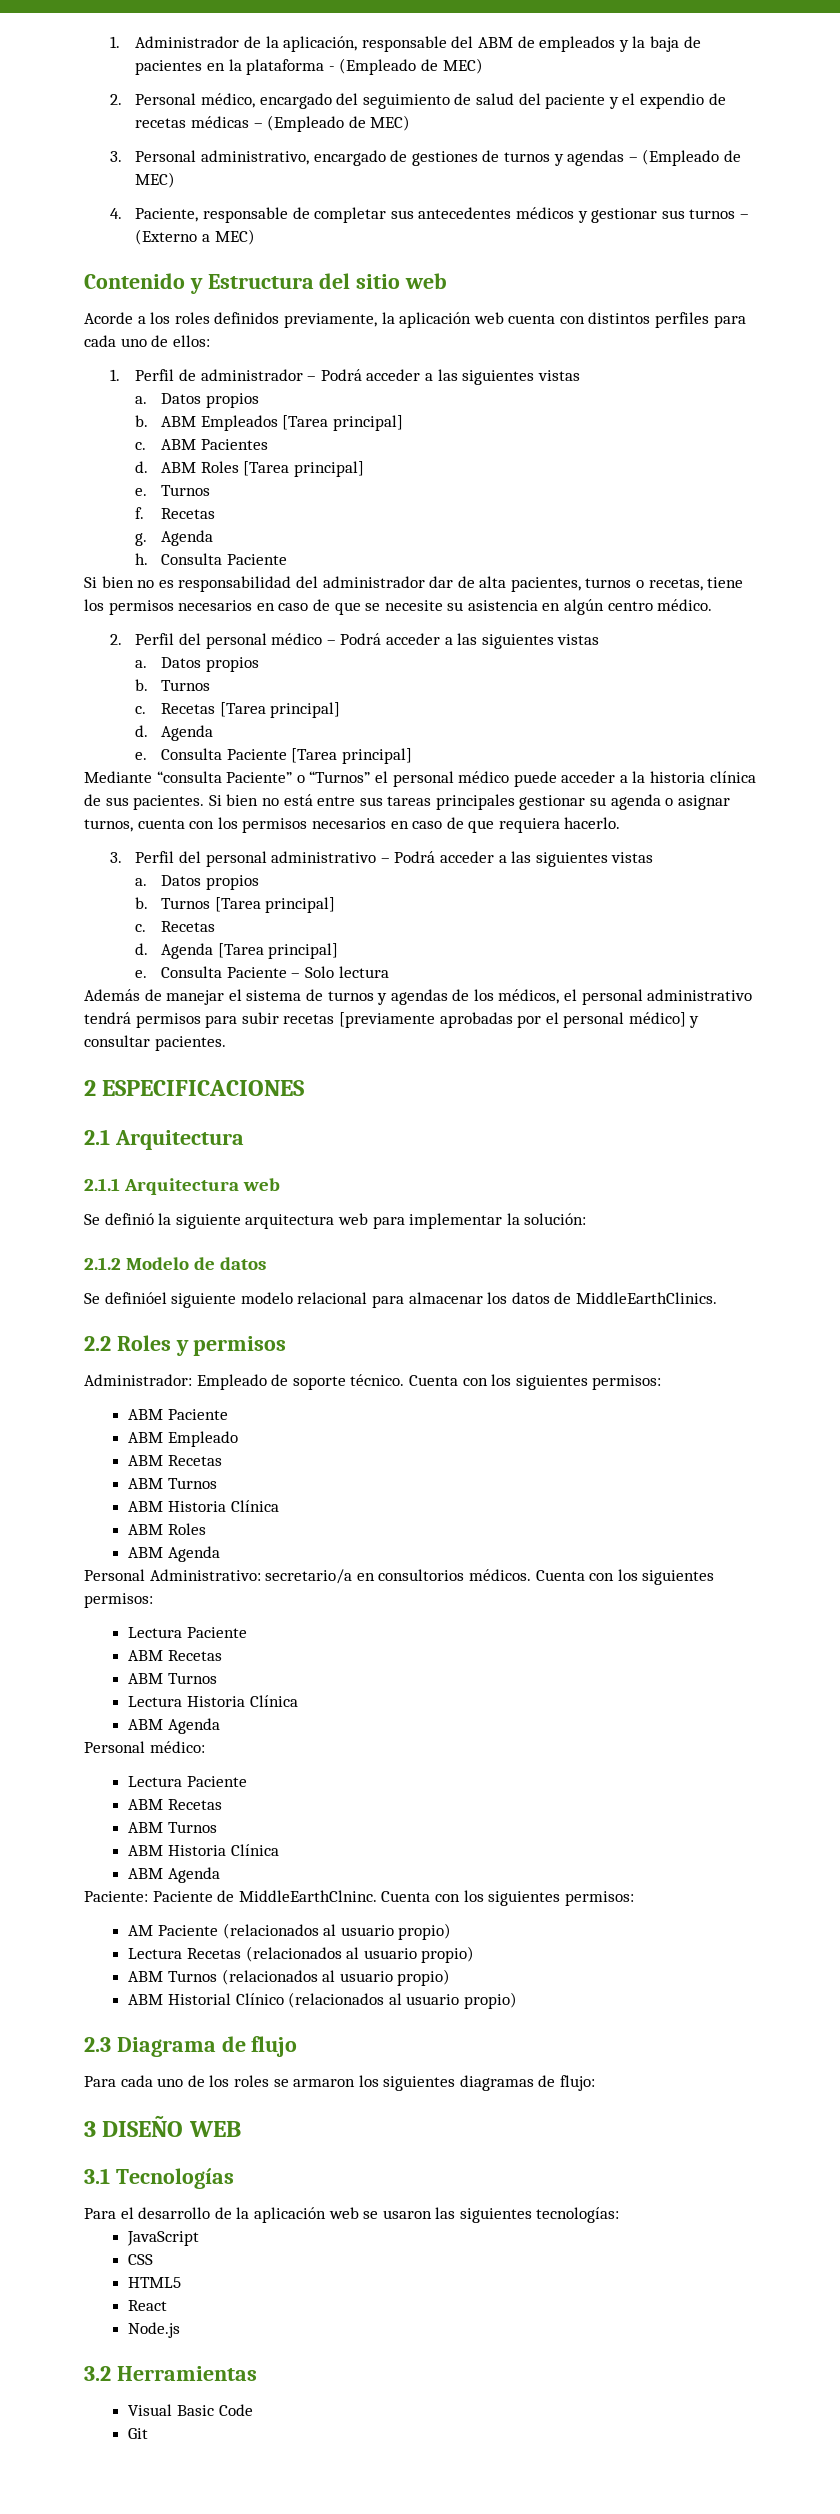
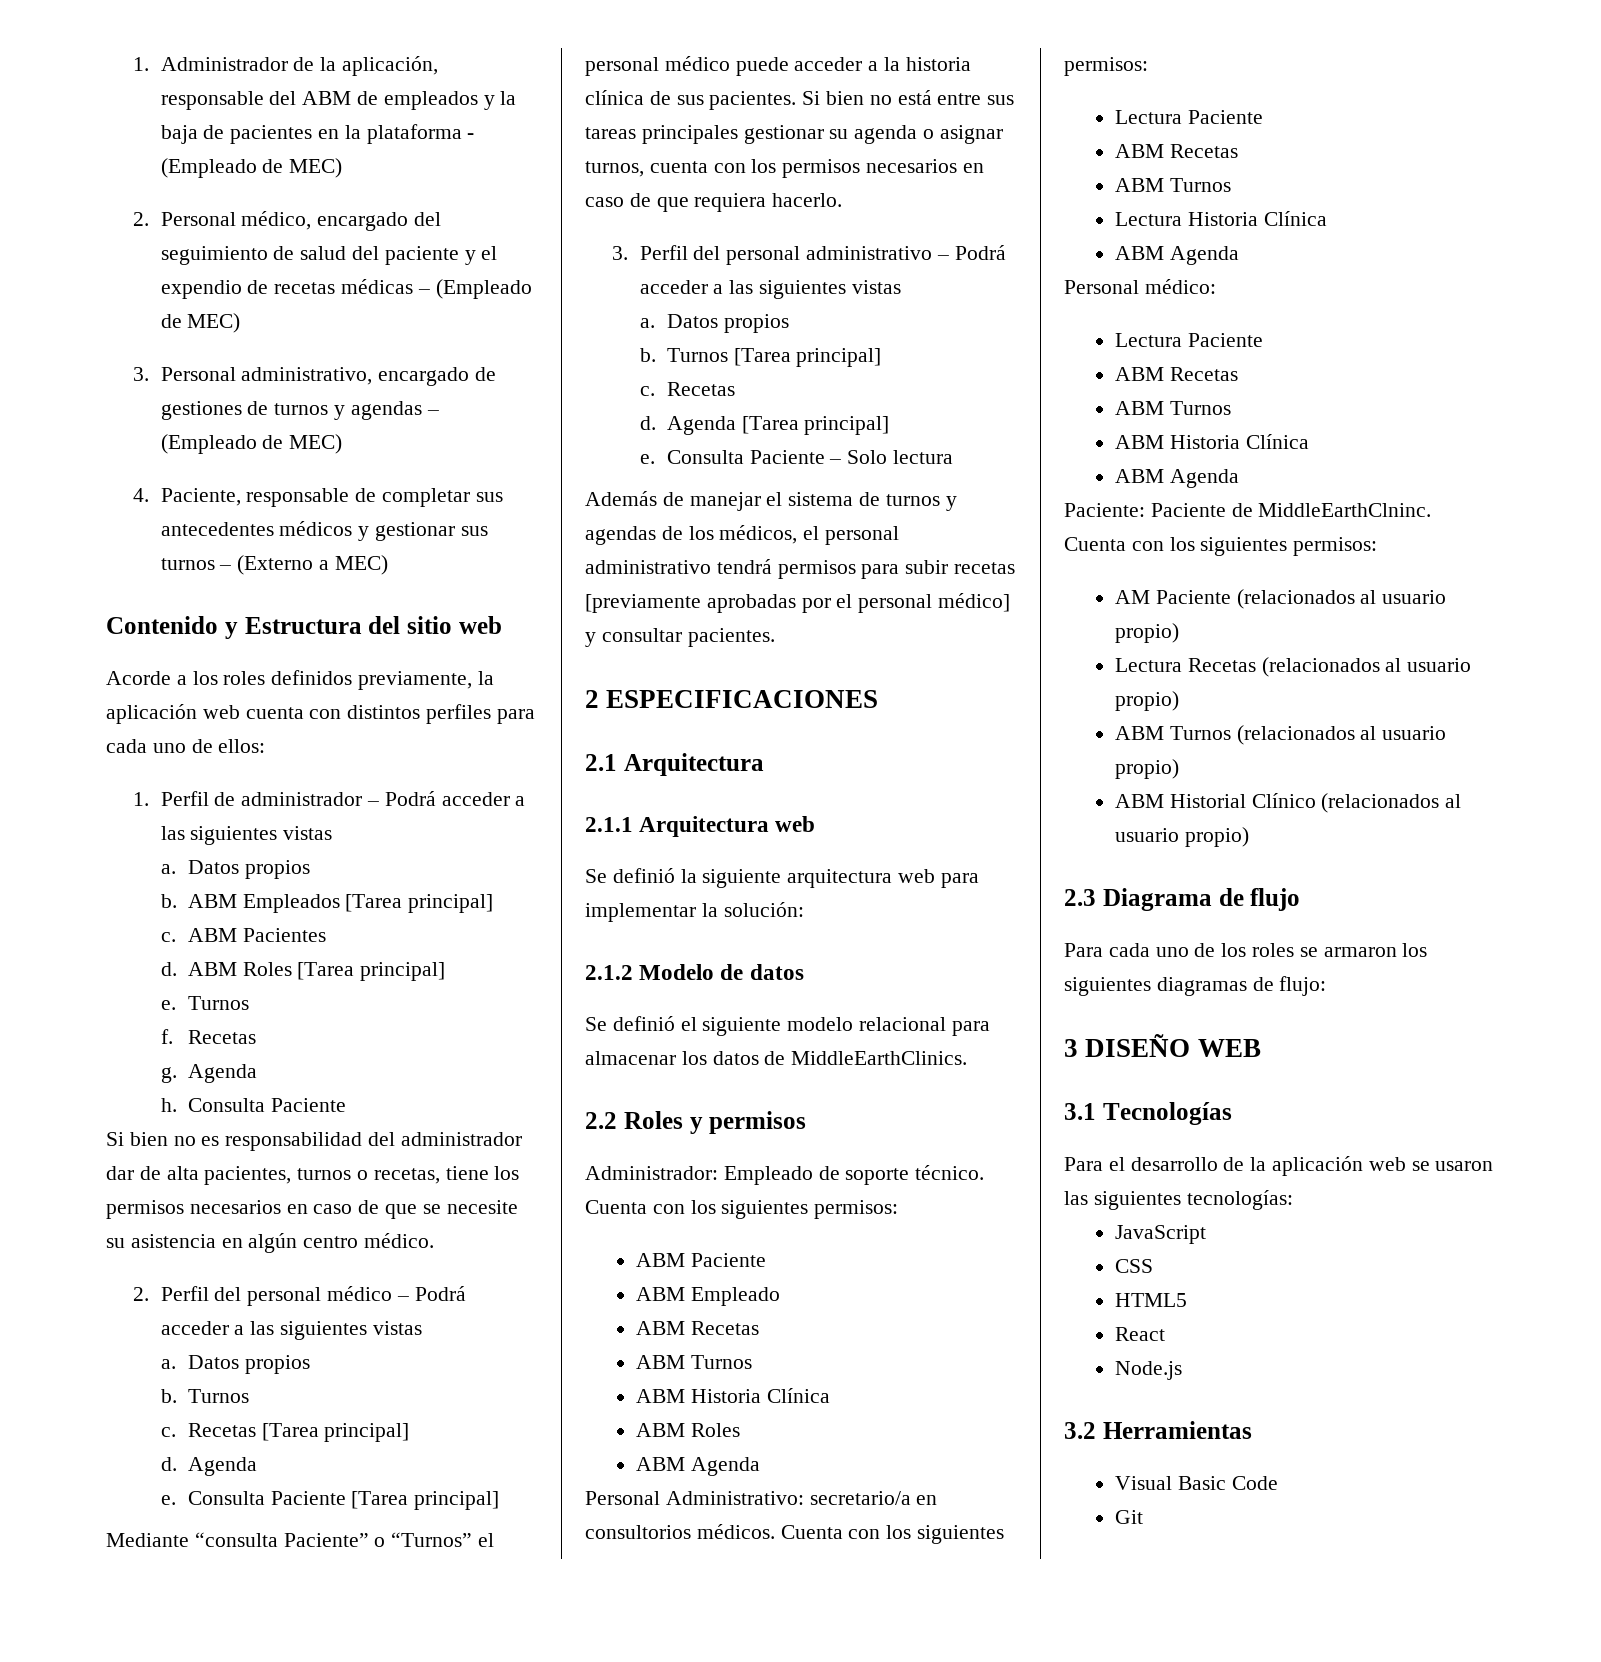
[104,1292,167,1304] definióel -> [612,1016,697,1031] definió el

